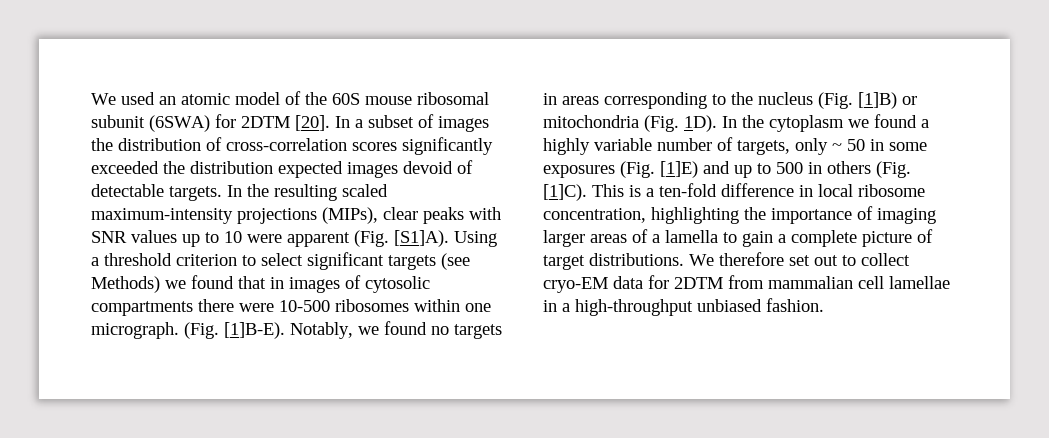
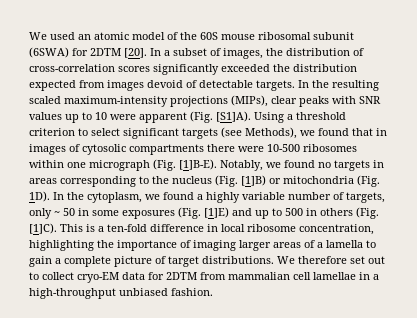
[438,116,489,132] images -> [223,48,263,59] images,
(343, 169) none -> [79,80,105,88] from
[91,276,160,293] Methods) -> [245,127,297,139] Methods),
[91,322,179,339] micrograph. -> [89,160,150,171] micrograph
[769,115,844,132] cytoplasm -> [87,192,142,203] cytoplasm,

